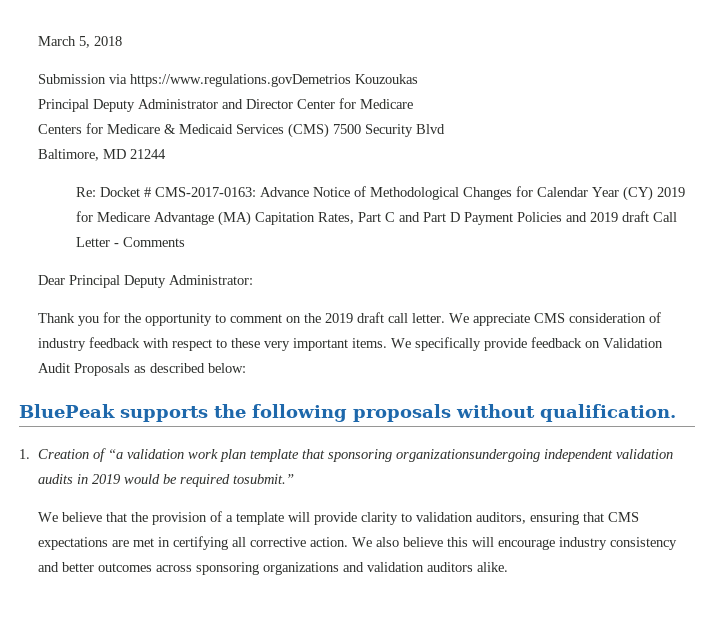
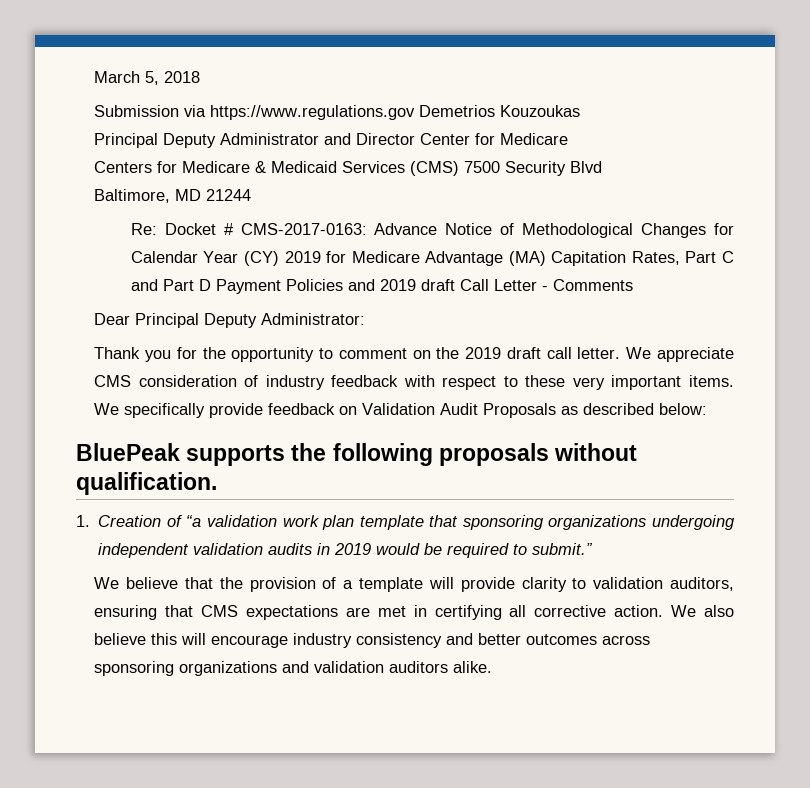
[130,74,352,87] https://www.regulations.govDemetrios -> [210,105,496,120] https://www.regulations.gov Demetrios
[396,449,541,462] organizationsundergoing -> [548,515,735,530] organizations undergoing
[233,474,295,484] tosubmit.” -> [513,543,594,555] to submit.”

